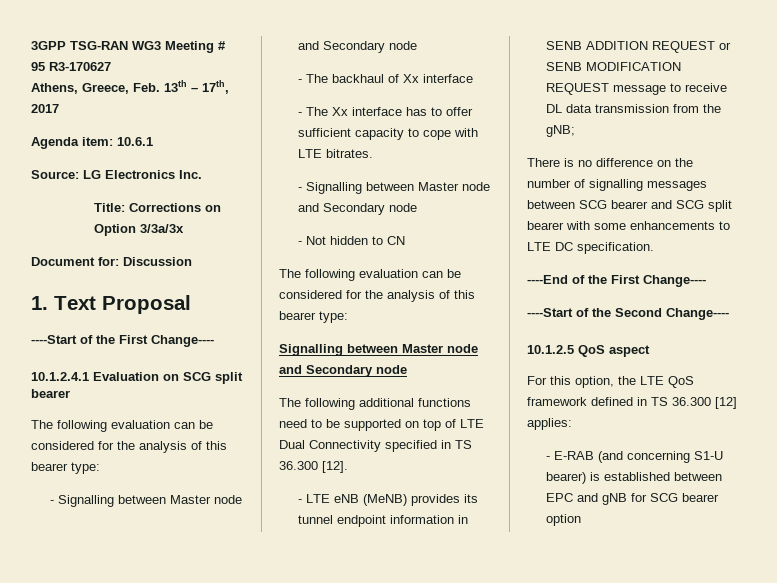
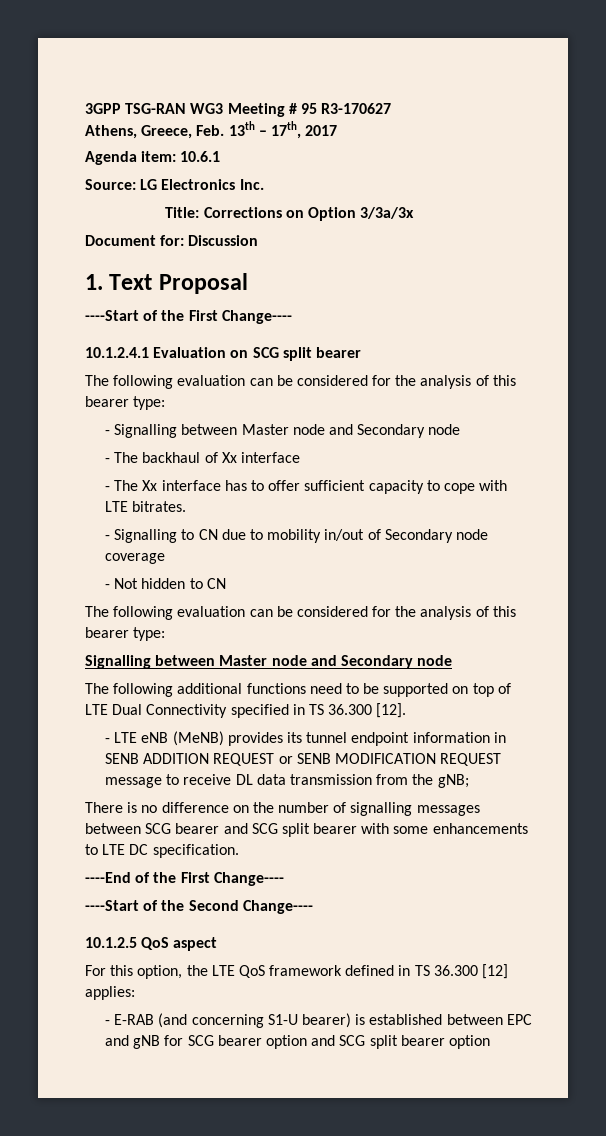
[365,182,490,191] [297,203,417,215] between Master node and Secondary node -> [181,529,488,543] [105,553,166,564] to CN due to mobility in/out of Secondary node coverage
(581, 520) none -> [311,1035,490,1049] and SCG split bearer option

